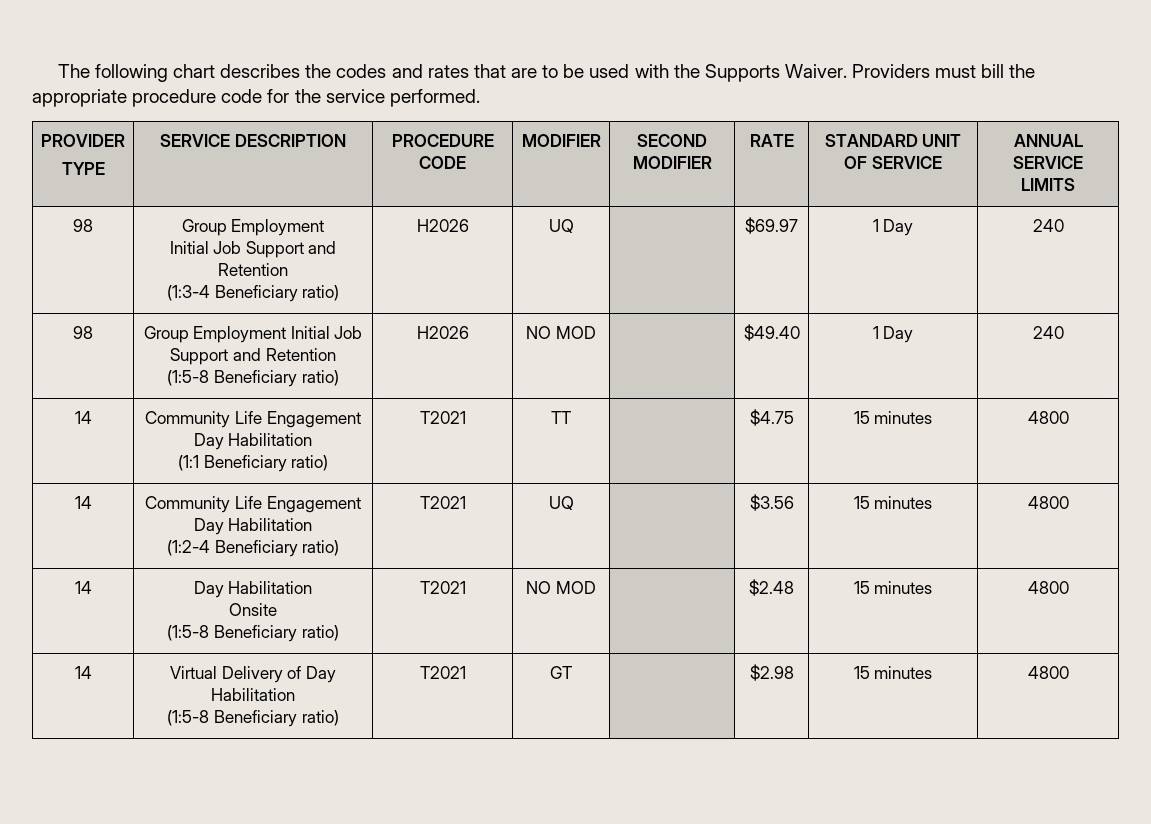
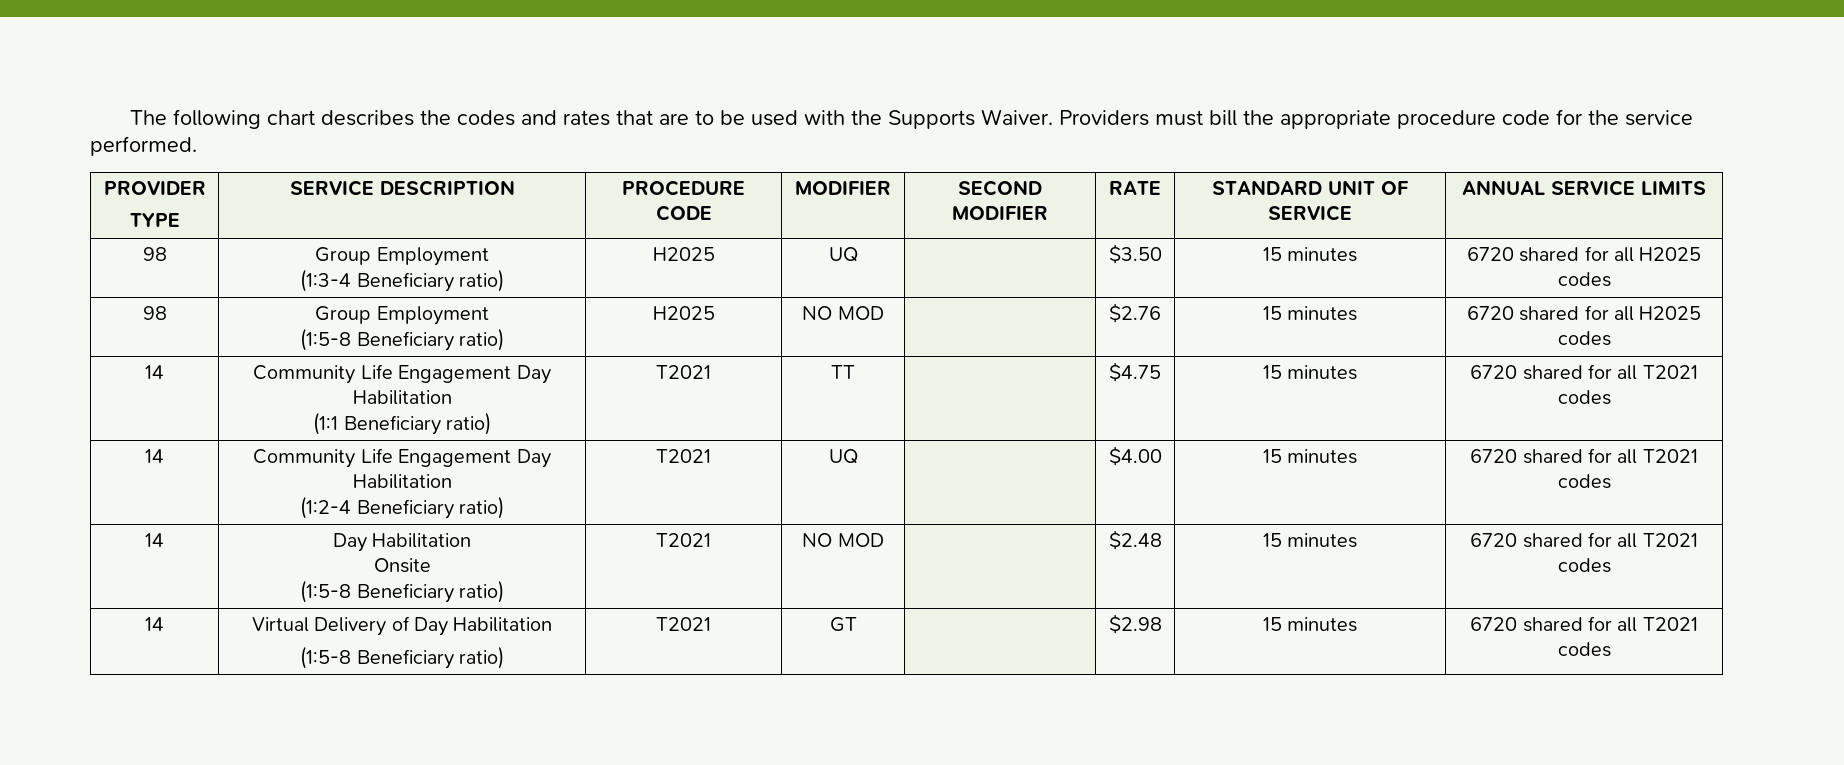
[169,241,337,258] [218,263,288,276] // Initial Job Support and Retention -> (489, 256) none
[416,219,469,232] [548,219,574,233] [745,217,798,234] [872,219,914,236] [1032,219,1064,232] [73,326,93,339] [143,326,363,343] [170,348,336,365] [167,370,339,387] [416,326,469,339] [526,326,596,339] [743,324,800,341] [872,326,914,343] [1032,326,1064,339] H2026 | UQ | | $69.97 | 1 Day | 240 // 98 | Group Employment Initial Job Support and Retention // (1:5-8 Beneficiary ratio) | H2026 | NO MOD | | $49.40 | 1 Day | 240 -> [652,247,715,261] [828,247,858,262] [1108,244,1162,264] [1262,247,1358,262] [1466,246,1702,262] [1557,272,1611,287] [142,306,167,320] [315,306,489,325] [300,328,504,351] [652,306,715,320] [802,306,884,320] [1109,303,1161,323] [1262,306,1358,321] [1466,305,1702,321] [1557,331,1611,346] H2025 | UQ | | $3.50 | 15 minutes | 6720 shared for all H2025 codes // 98 | Group Employment // (1:5-8 Beneficiary ratio) | H2025 | NO MOD | | $2.76 | 15 minutes | 6720 shared for all H2025 codes
[1027,411,1069,424] 4800 -> [1470,364,1698,380] [1557,390,1611,405] 6720 shared for all T2021 codes
[749,494,794,511] [853,496,933,509] [1027,496,1069,509] $3.56 | 15 minutes | 4800 -> [1108,446,1162,466] [1262,449,1358,464] [1470,448,1698,464] [1557,474,1611,489] $4.00 | 15 minutes | 6720 shared for all T2021 codes
[1027,581,1069,594] 4800 -> [1470,532,1698,548] [1557,558,1611,573] 6720 shared for all T2021 codes
[1027,666,1069,679] 4800 -> [1470,616,1698,632] [1557,642,1611,657] 6720 shared for all T2021 codes

